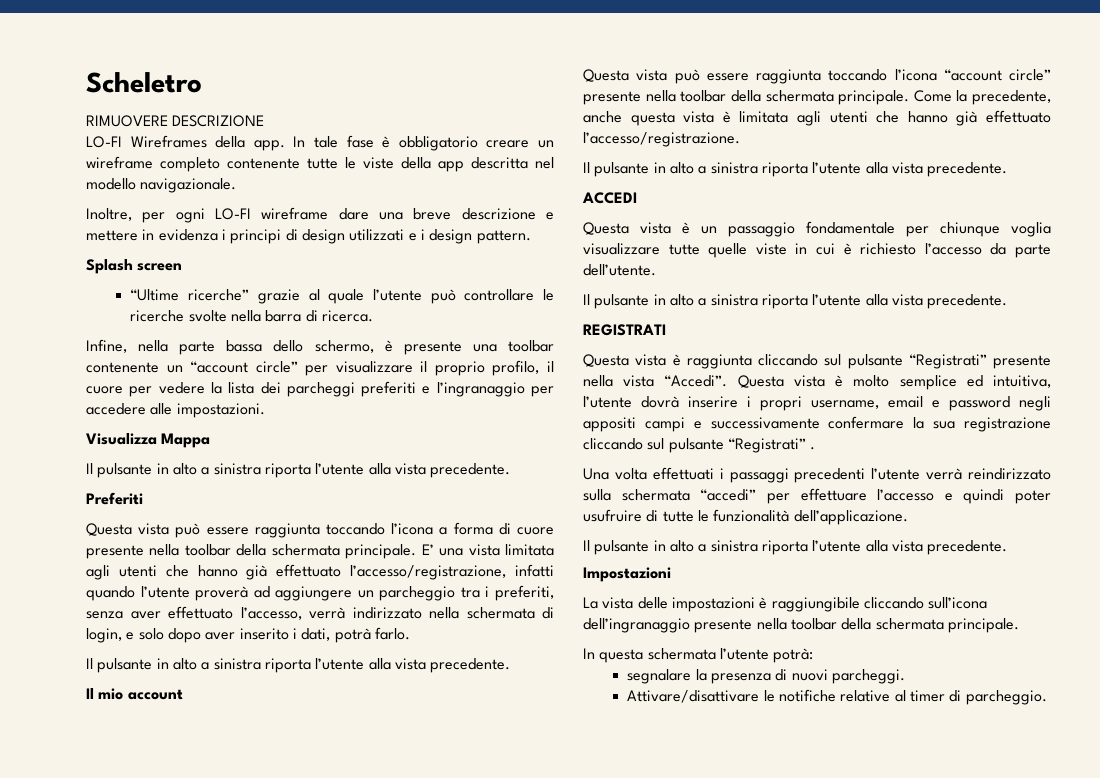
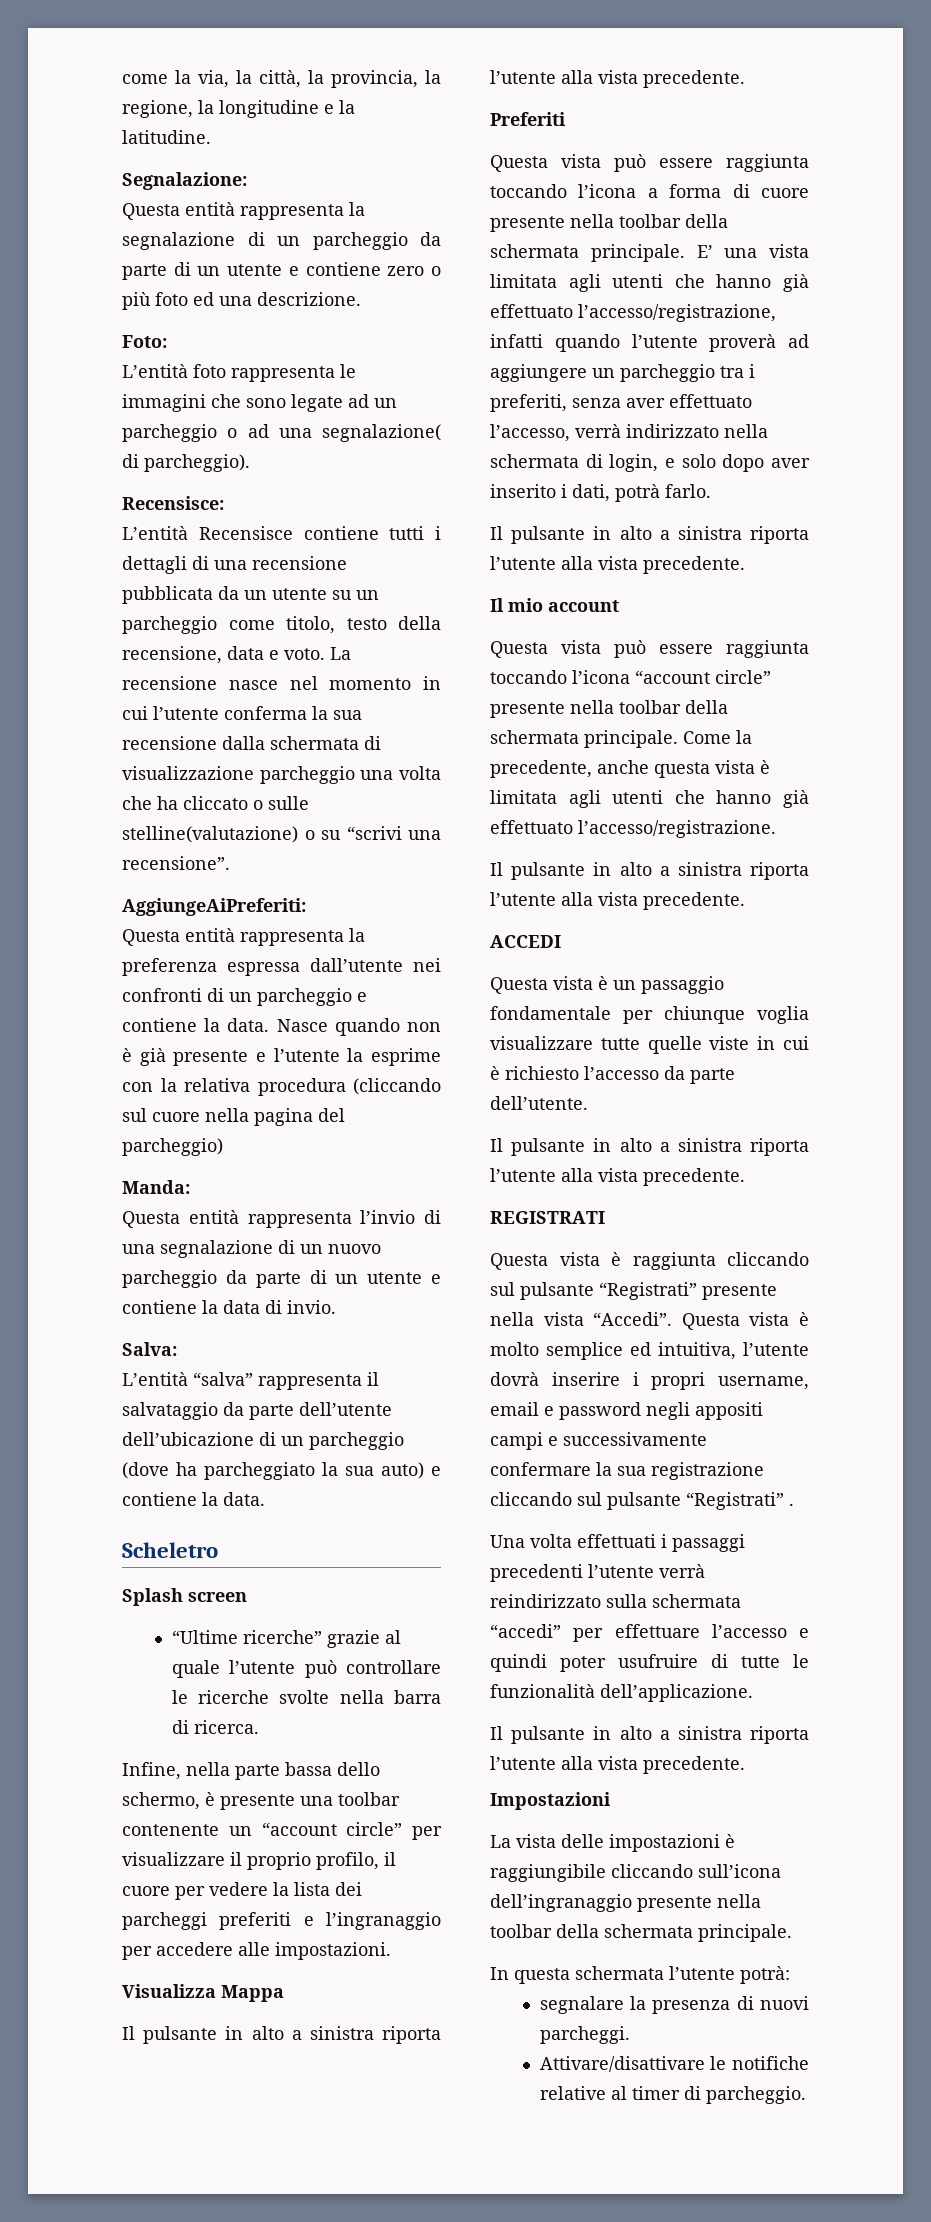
[86,72,202,93] [86,115,265,127] [86,135,554,151] [86,156,554,172] [86,178,237,193] [86,207,554,223] [86,229,531,244] Scheletro // RIMUOVERE DESCRIZIONE // LO-FI Wireframes della app. In tale fase è obbligatorio creare un wireframe completo contenente tutte le viste della app descritta nel modello navigazionale. // Inoltre, per ogni LO-FI wireframe dare una breve descrizione e mettere in evidenza i principi di design utilizzati e i design pattern. -> [122,70,441,88] [122,100,355,118] [122,130,211,144] [122,172,247,190] [122,202,365,220] [122,232,441,250] [122,262,441,280] [122,292,361,310] [122,335,167,348] [122,364,356,382] [122,394,397,412] [122,424,441,442] [122,454,250,472] [122,496,224,510] [122,526,441,540] [122,556,347,574] [122,586,379,604] [122,616,441,634] [122,646,351,664] [122,676,441,690] [122,706,362,720] [122,736,381,750] [122,766,441,784] [122,796,309,810] [122,826,441,843] [122,856,230,870] [122,898,306,916] [122,928,365,946] [122,958,441,976] [122,988,367,1006] [122,1018,441,1036] [122,1048,441,1066] [122,1078,441,1096] [122,1108,345,1126] [122,1138,223,1156] [122,1180,190,1194] [122,1210,441,1228] [122,1240,381,1258] [122,1270,441,1288] [122,1300,336,1314] [122,1342,177,1356] [122,1372,379,1390] [122,1402,392,1420] [122,1432,404,1450] [122,1462,441,1480] [122,1492,265,1506] [122,1542,218,1558] come la via, la città, la provincia, la regione, la longitudine e la latitudine. // Segnalazione: // Questa entità rappresenta la segnalazione di un parcheggio da parte di un utente e contiene zero o più foto ed una descrizione. // Foto: // L’entità foto rappresenta le immagini che sono legate ad un parcheggio o ad una segnalazione( di parcheggio). // Recensisce: // L’entità Recensisce contiene tutti i dettagli di una recensione pubblicata da un utente su un parcheggio come titolo, testo della recensione, data e voto. La recensione nasce nel momento in cui l’utente conferma la sua recensione dalla schermata di visualizzazione parcheggio una volta che ha cliccato o sulle stelline(valutazione) o su “scrivi una recensione”. // AggiungeAiPreferiti: // Questa entità rappresenta la preferenza espressa dall’utente nei confronti di un parcheggio e contiene la data. Nasce quando non è già presente e l’utente la esprime con la relativa procedura (cliccando sul cuore nella pagina del parcheggio) // Manda: // Questa entità rappresenta l’invio di una segnalazione di un nuovo parcheggio da parte di un utente e contiene la data di invio. // Salva: // L’entità “salva” rappresenta il salvataggio da parte dell’utente dell’ubicazione di un parcheggio (dove ha parcheggiato la sua auto) e contiene la data. // Scheletro

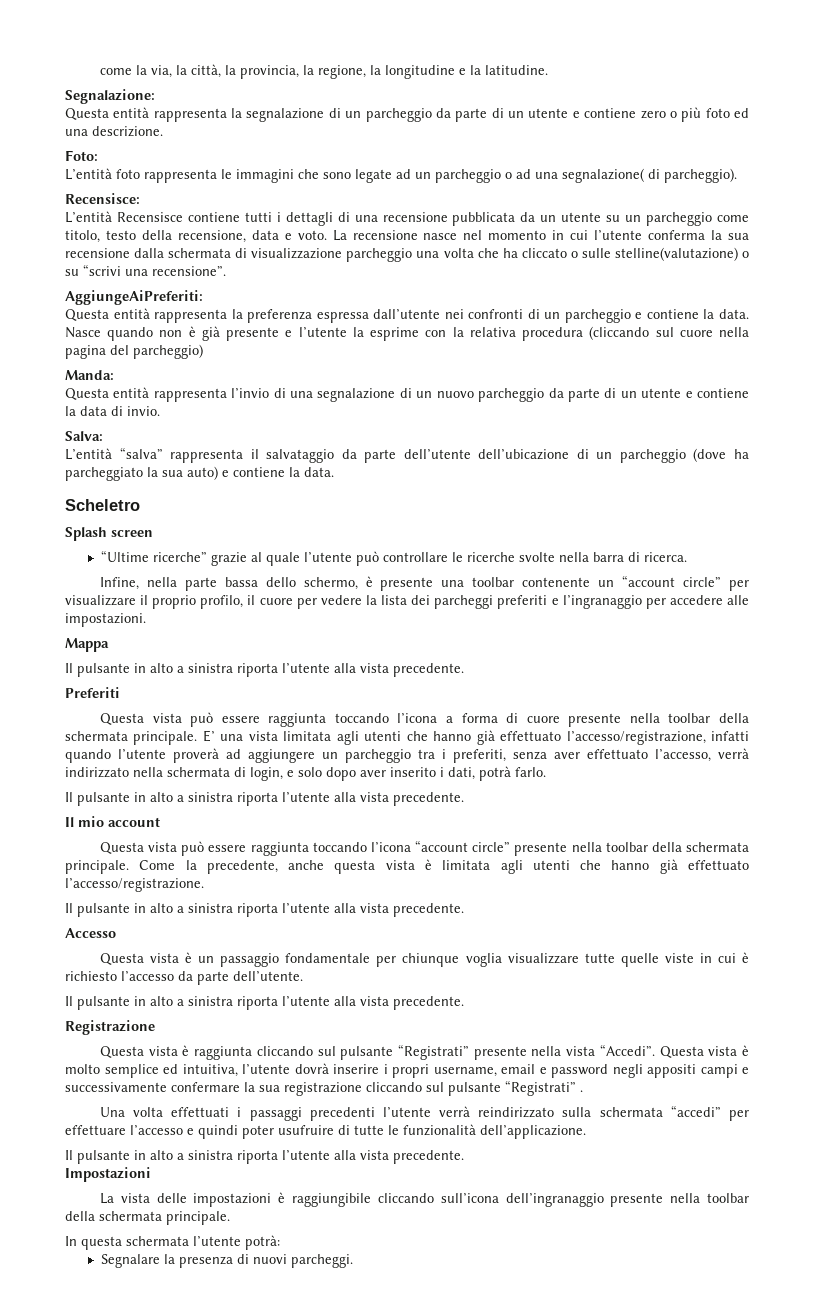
[122,1984,216,1998] Visualizza -> (146, 620) none
[490,935,561,948] ACCEDI -> [65,928,116,938] Accesso
[490,1211,605,1224] REGISTRATI -> [65,1020,155,1035] Registrazione
[539,1996,624,2014] segnalare -> [101,1254,161,1268] Segnalare
[539,2056,809,2072] [539,2086,806,2104] // Attivare/disattivare le notifiche relative al timer di parcheggio. -> (354, 1261) none

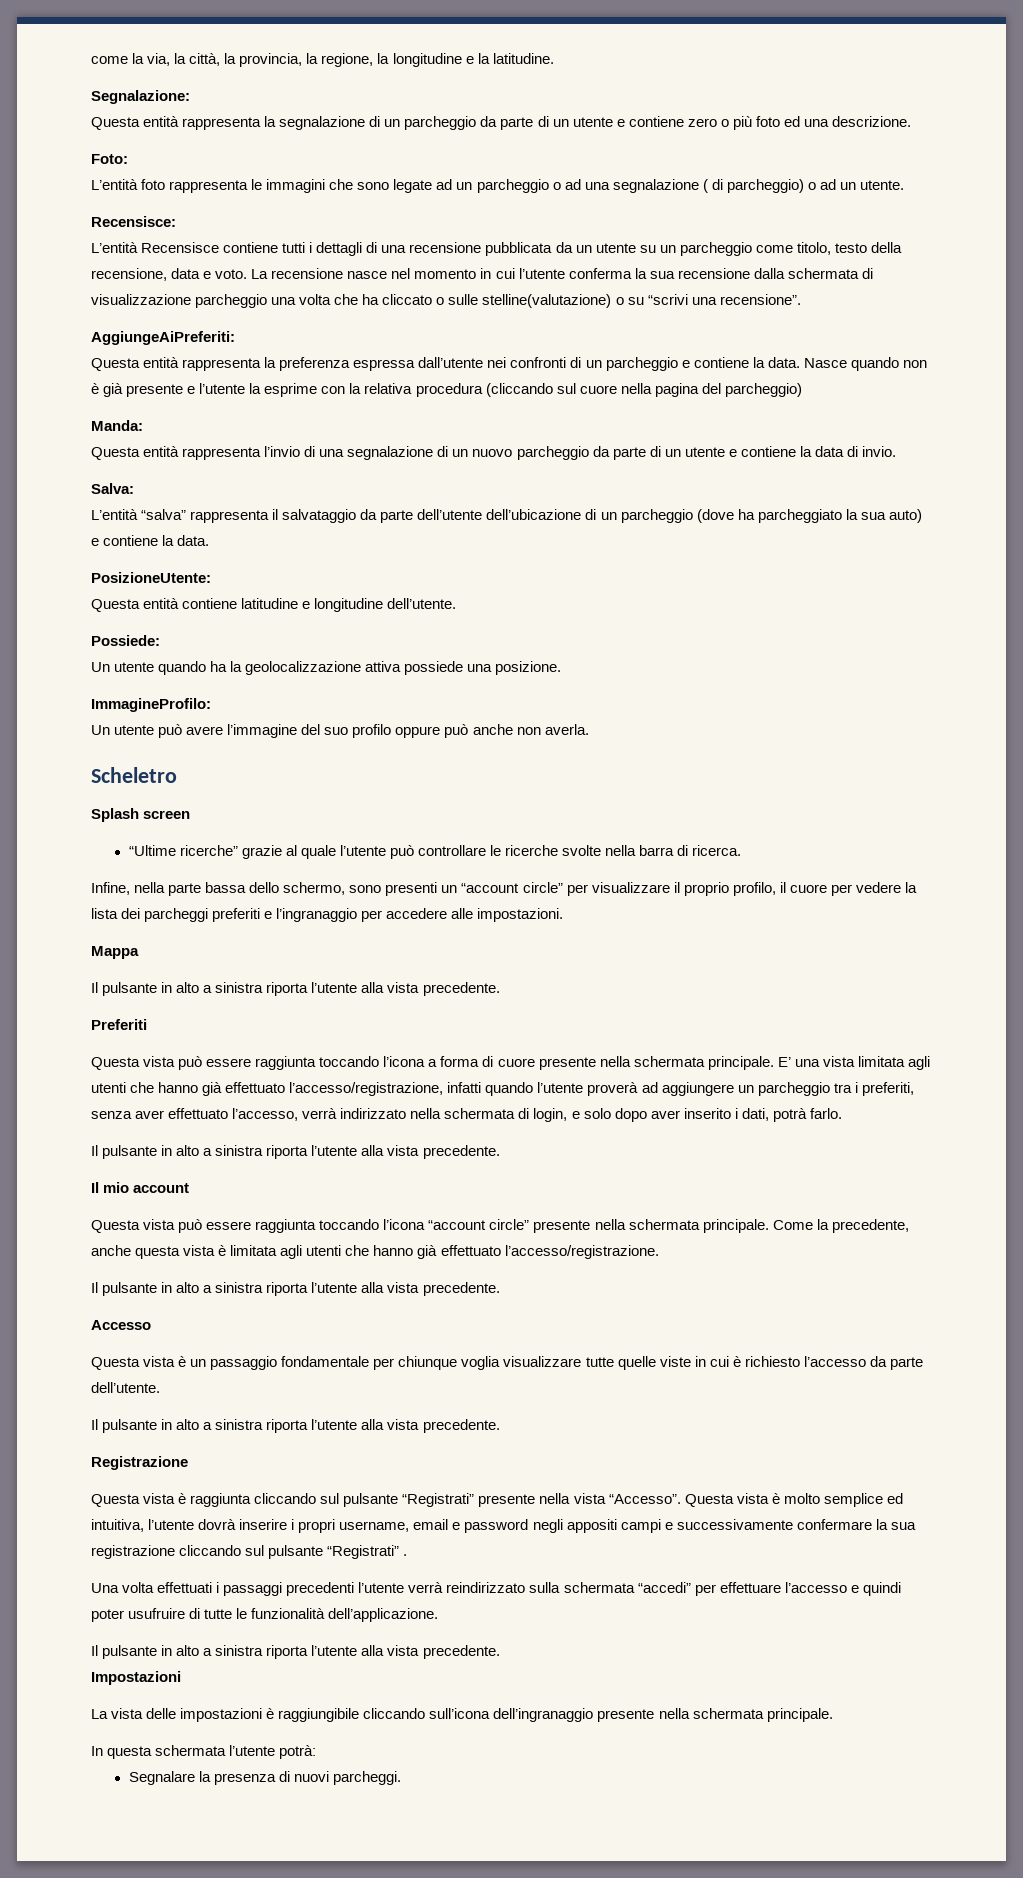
[562,168,737,183] segnalazione( di parcheggio). -> [612,179,905,193] segnalazione ( di parcheggio) o ad un utente.
(334, 472) none -> [91,572,211,583] [91,598,457,612] [91,635,160,646] [91,661,562,675] [91,698,211,712] [91,724,589,738] // PosizioneUtente: // Questa entità contiene latitudine e longitudine dell’utente. // Possiede: // Un utente quando ha la geolocalizzazione attiva possiede una posizione. // ImmagineProfilo: // Un utente può avere l’immagine del suo profilo oppure può anche non averla.
[365,576,591,591] è presente una toolbar contenente -> [349,882,438,896] sono presenti
[668,713,749,723] toolbar della -> (631, 1061) none
[605,842,682,852] toolbar della -> (626, 1224) none
[599,1044,655,1056] “Accedi”. -> [608,1494,681,1504] “Accesso”.
[707,1193,749,1203] [65,1211,95,1221] toolbar della -> (690, 1713) none

